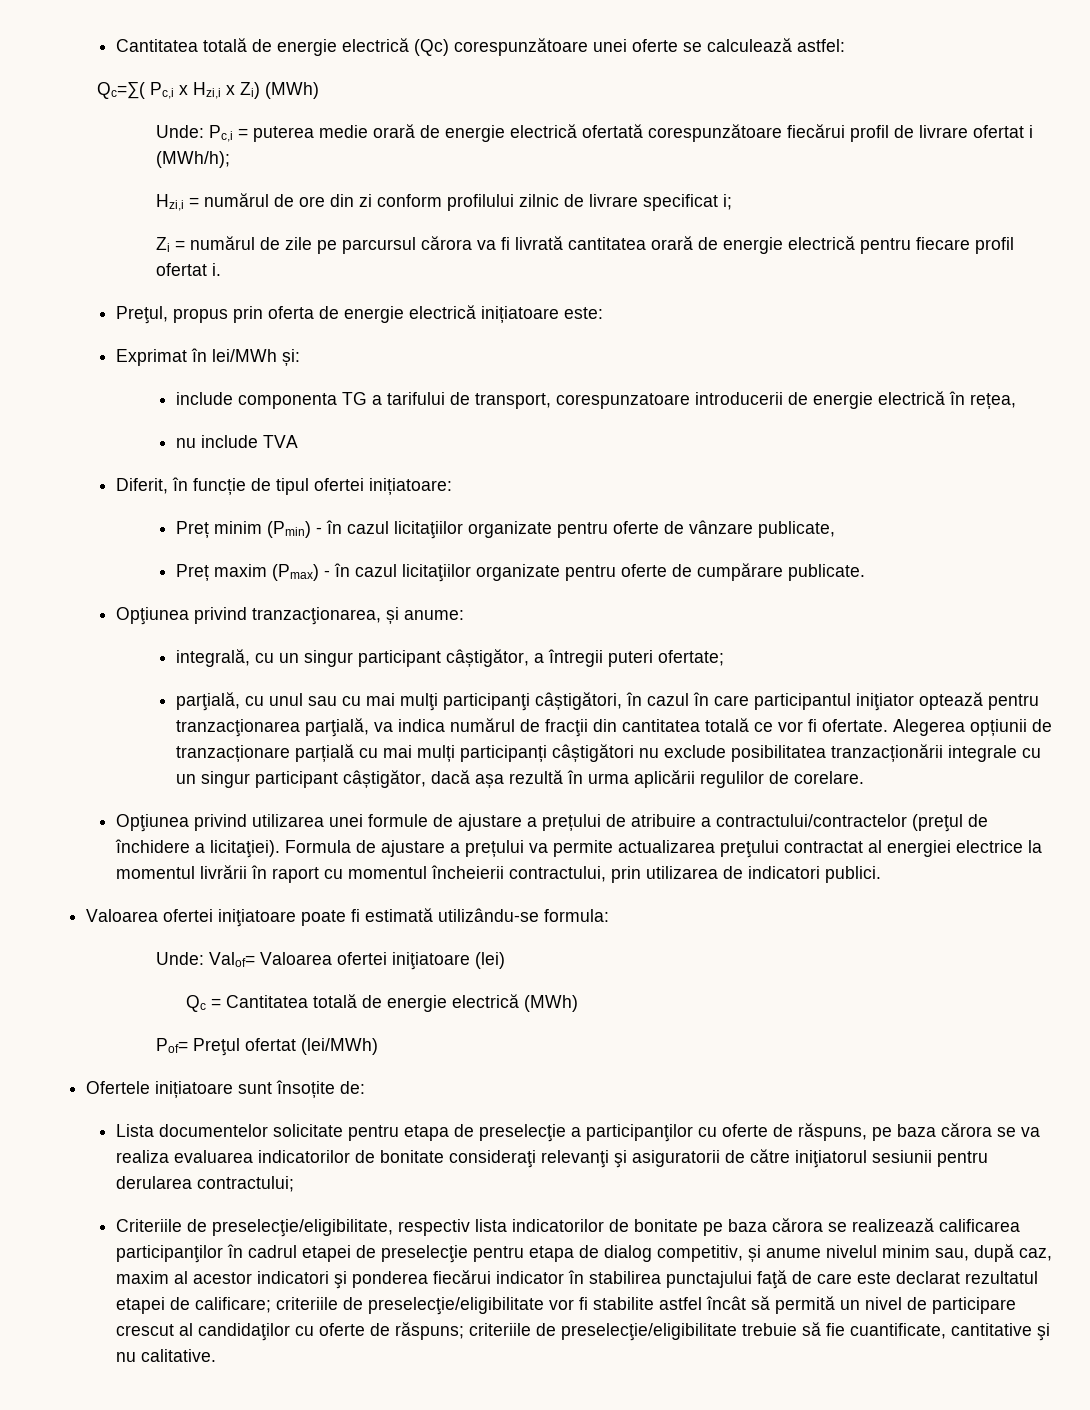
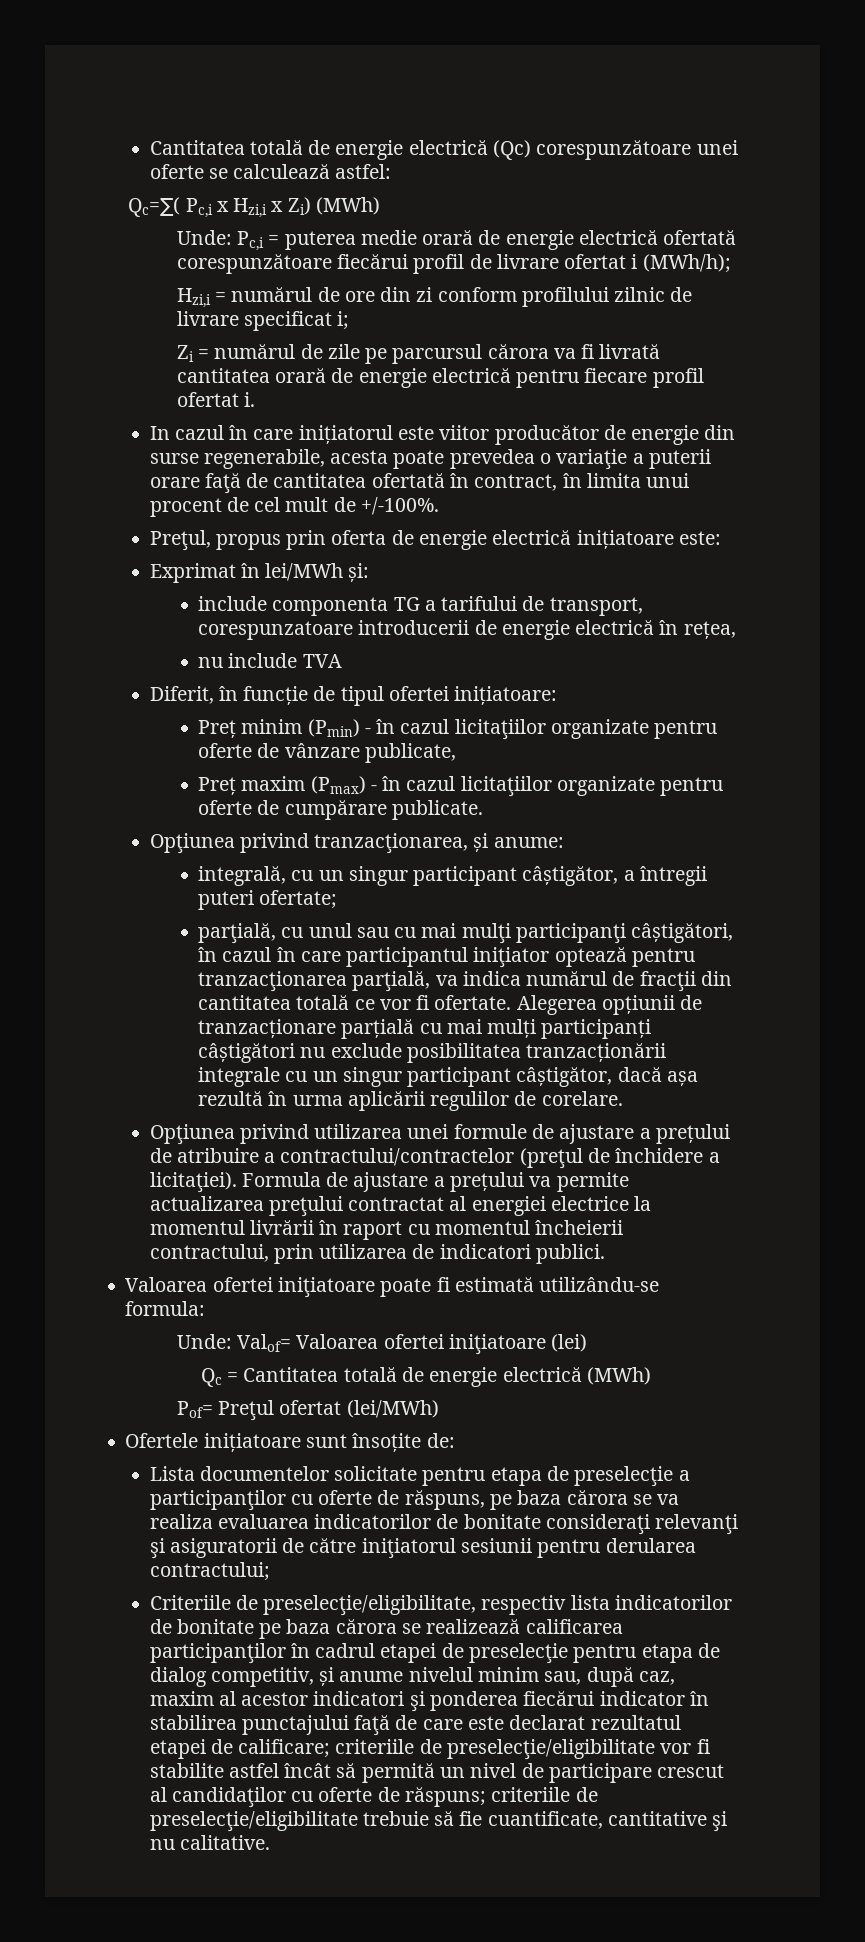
(222, 269) none -> [149,425,736,445] [149,449,711,470] [149,473,690,494] [149,497,440,517] // In cazul în care inițiatorul este viitor producător de energie din surse regenerabile, acesta poate prevedea o variaţie a puterii orare faţă de cantitatea ofertată în contract, în limita unui procent de cel mult de +/-100%.

